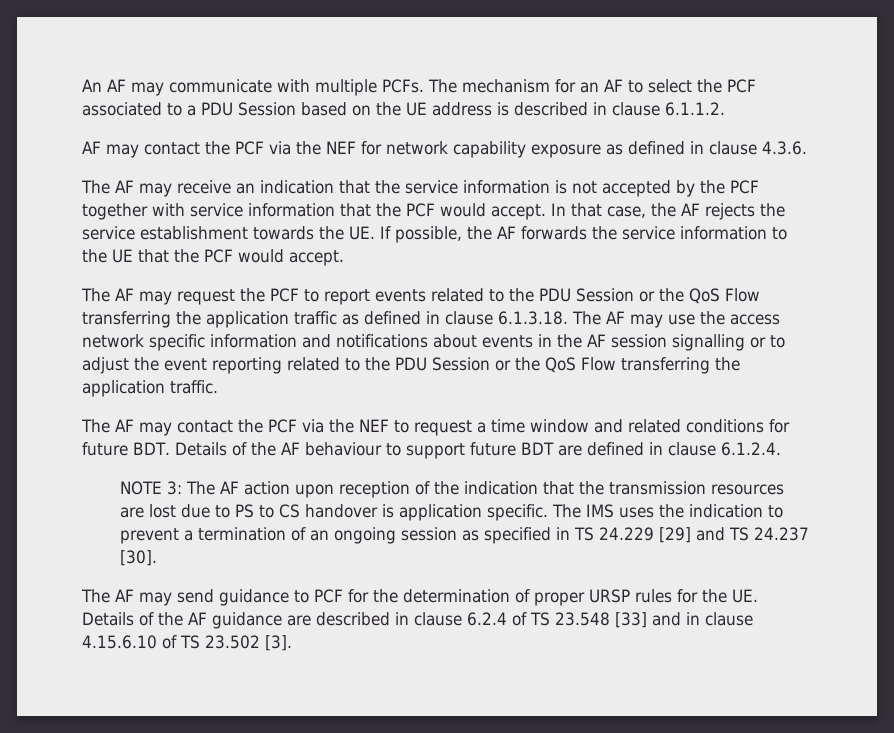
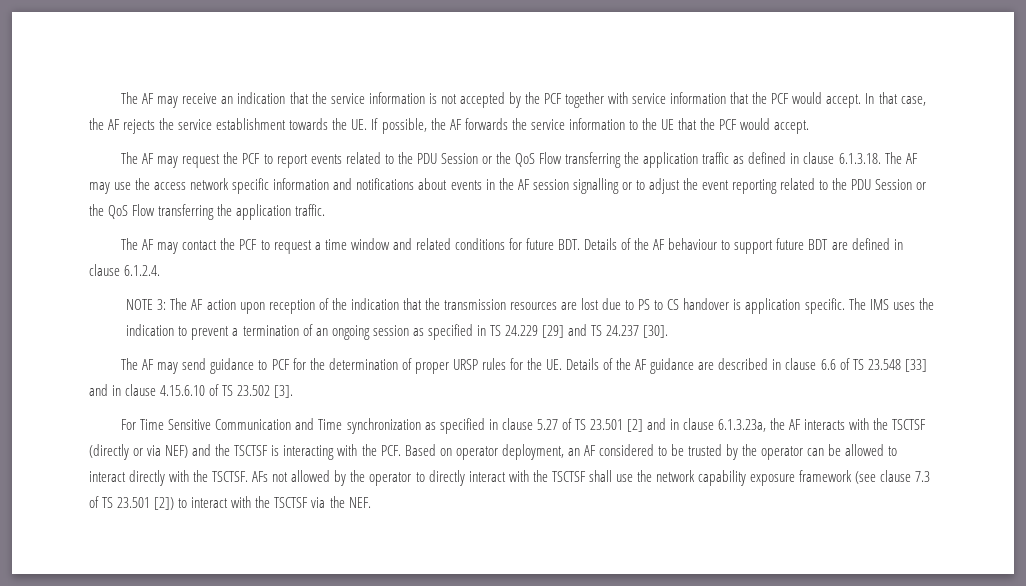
[82,79,756,96] [82,102,725,116] [82,141,807,158] An AF may communicate with multiple PCFs. The mechanism for an AF to select the PCF associated to a PDU Session based on the UE address is described in clause 6.1.1.2. // AF may contact the PCF via the NEF for network capability exposure as defined in clause 4.3.6. // -> (121, 98) none
[302,419,389,433] via the NEF -> (258, 244) none
[467,612,507,626] 6.2.4 -> [820,359,836,370] 6.6
(292, 643) none -> [121,418,927,434] [89,444,898,460] [89,470,931,486] [89,496,371,510] // For Time Sensitive Communication and Time synchronization as specified in clause 5.27 of TS 23.501 [2] and in clause 6.1.3.23a, the AF interacts with the TSCTSF (directly or via NEF) and the TSCTSF is interacting with the PCF. Based on operator deployment, an AF considered to be trusted by the operator can be allowed to interact directly with the TSCTSF. AFs not allowed by the operator to directly interact with the TSCTSF shall use the network capability exposure framework (see clause 7.3 of TS 23.501 [2]) to interact with the TSCTSF via the NEF.

